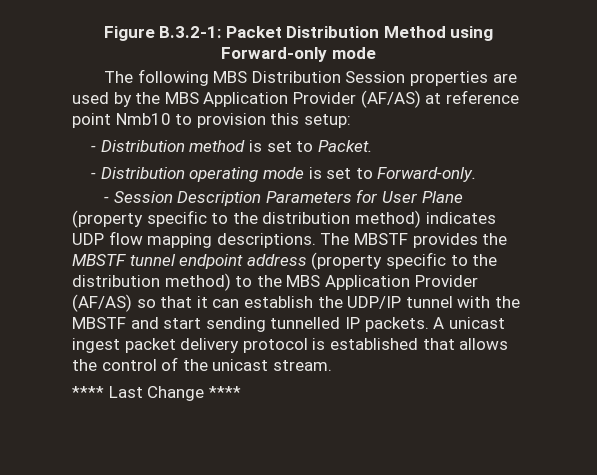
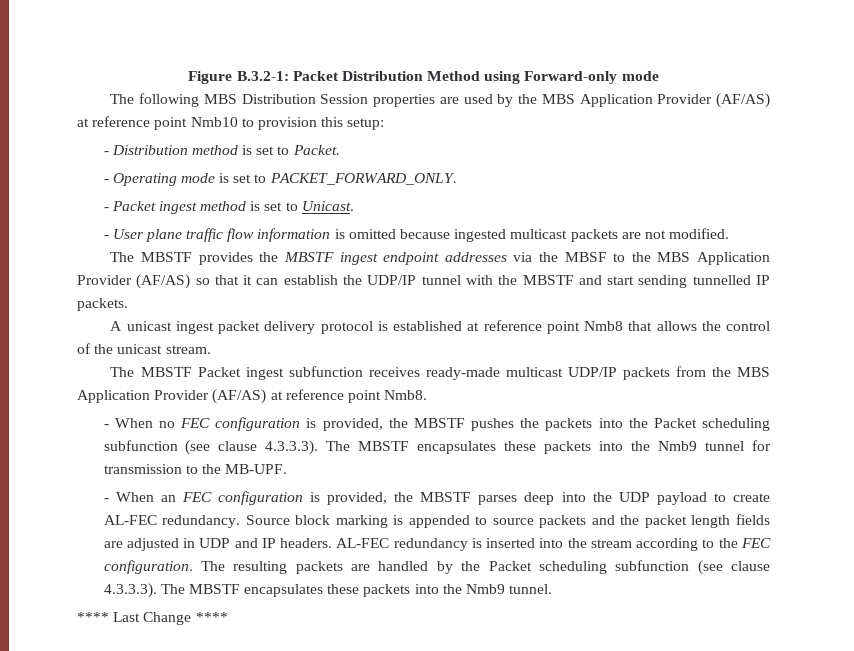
[100,167,259,182] Distribution operating -> [112,173,177,186] Operating
[377,167,477,182] [104,189,463,206] [72,210,496,228] [72,231,316,248] Forward-only. // - Session Description Parameters for User Plane (property specific to the distribution method) indicates UDP flow mapping descriptions. -> [269,173,457,185] [103,201,354,214] [103,228,730,242] PACKET_FORWARD_ONLY. // - Packet ingest method is set to Unicast. // - User plane traffic flow information is omitted because ingested multicast packets are not modified. //
[129,252,498,270] [72,273,231,291] tunnel endpoint address (property specific to the distribution method) -> [339,252,607,265] ingest endpoint addresses via the MBSF
(429, 324) none -> (128, 304) //
(418, 344) none -> [467,320,624,334] at reference point Nmb8
(332, 365) none -> [110,366,771,380] [77,389,428,404] [103,417,770,431] [103,440,772,455] [103,464,288,474] [103,491,770,505] [103,514,771,528] [103,538,771,551] [103,560,770,575] [103,583,553,598] // The MBSTF Packet ingest subfunction receives ready-made multicast UDP/IP packets from the MBS Application Provider (AF/AS) at reference point Nmb8. // - When no FEC configuration is provided, the MBSTF pushes the packets into the Packet scheduling subfunction (see clause 4.3.3.3). The MBSTF encapsulates these packets into the Nmb9 tunnel for transmission to the MB-UPF. // - When an FEC configuration is provided, the MBSTF parses deep into the UDP payload to create AL-FEC redundancy. Source block marking is appended to source packets and the packet length fields are adjusted in UDP and IP headers. AL-FEC redundancy is inserted into the stream according to the FEC configuration. The resulting packets are handled by the Packet scheduling subfunction (see clause 4.3.3.3). The MBSTF encapsulates these packets into the Nmb9 tunnel.

